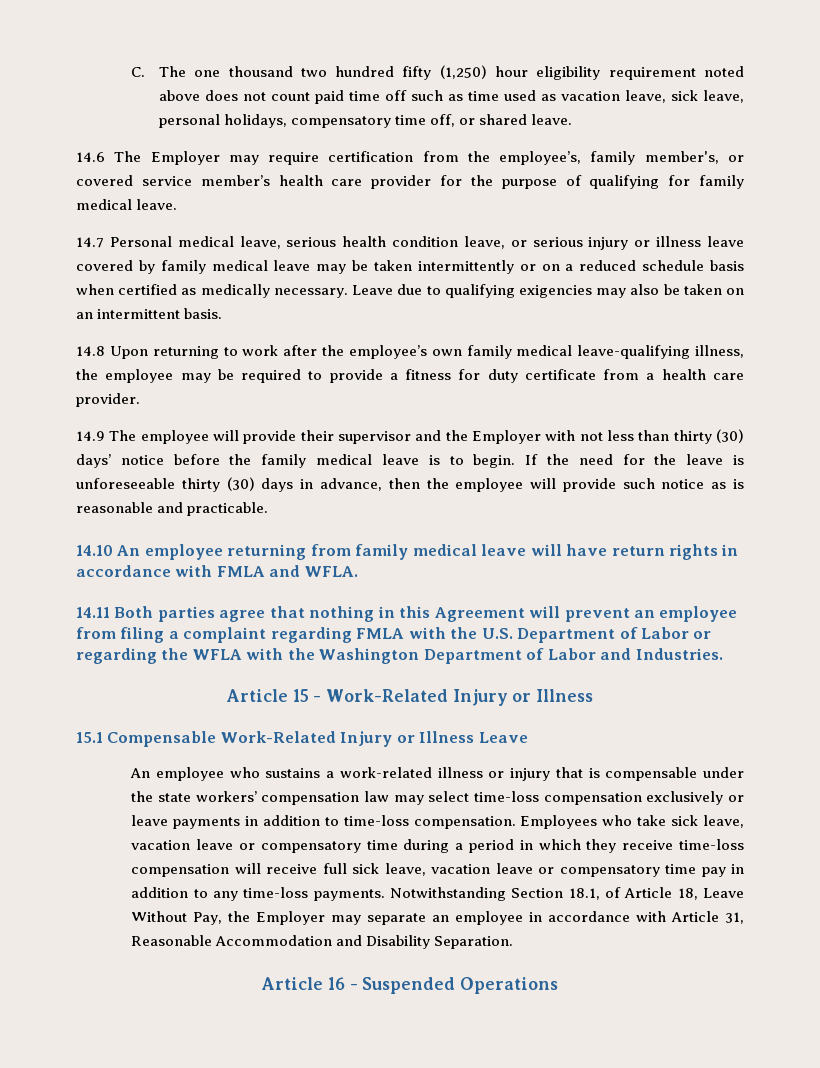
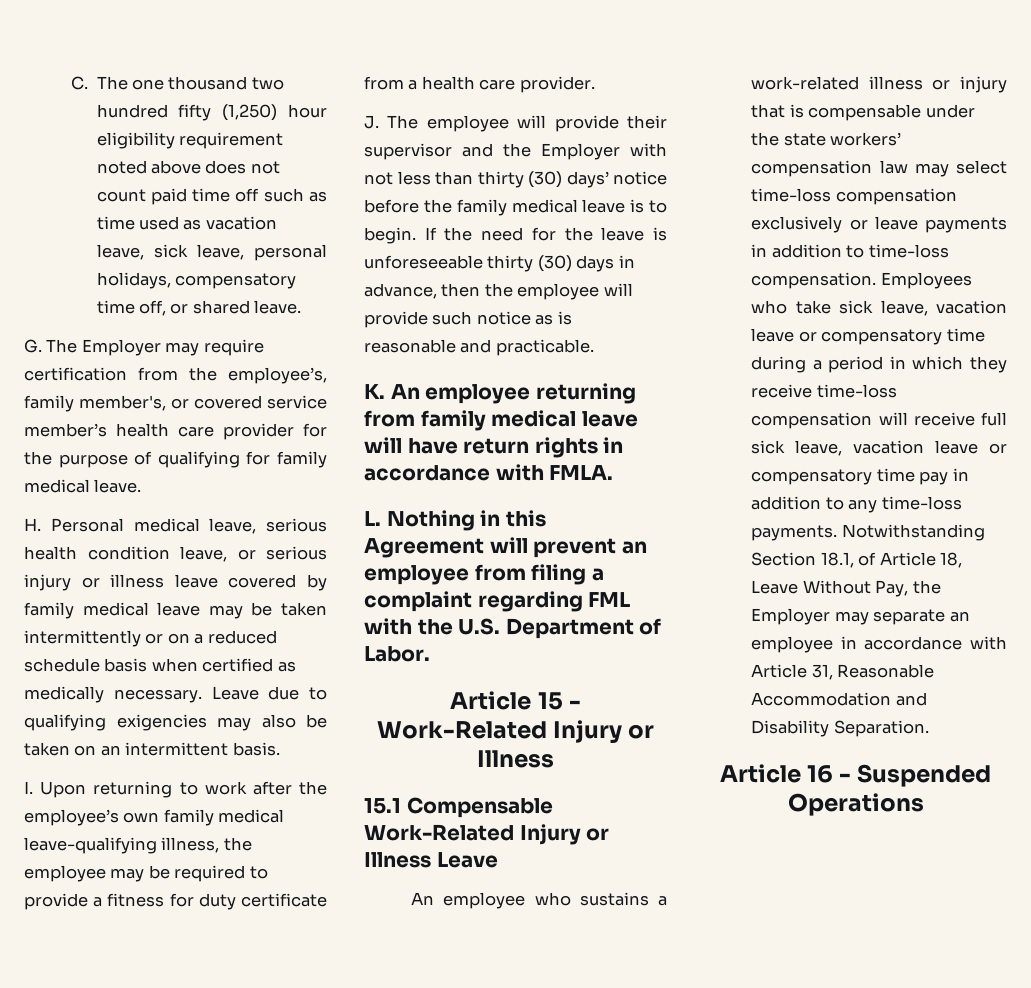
[76,152,105,162] 14.6 -> [24,339,42,353] G.
[76,237,104,248] 14.7 -> [24,518,41,531] H.
[76,346,105,356] 14.8 -> [24,781,33,794] I.
[76,431,105,441] 14.9 -> [364,115,379,129] J.
[76,545,113,556] 14.10 -> [364,384,385,399] K.
[216,565,358,577] [76,606,375,622] FMLA and WFLA. // 14.11 Both parties agree that nothing -> [549,465,614,480] [364,510,475,531] FMLA. // L. Nothing
[356,628,405,639] FMLA -> [588,592,631,607] FML
[641,627,712,639] [76,648,723,664] Labor or regarding the WFLA with the Washington Department of Labor and Industries. -> [364,646,430,662] Labor.

